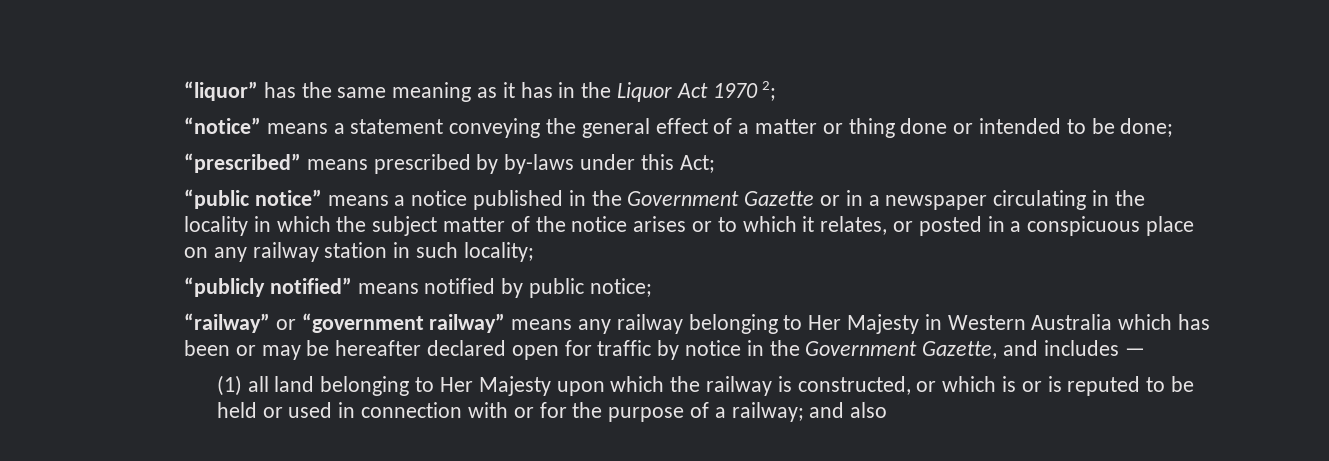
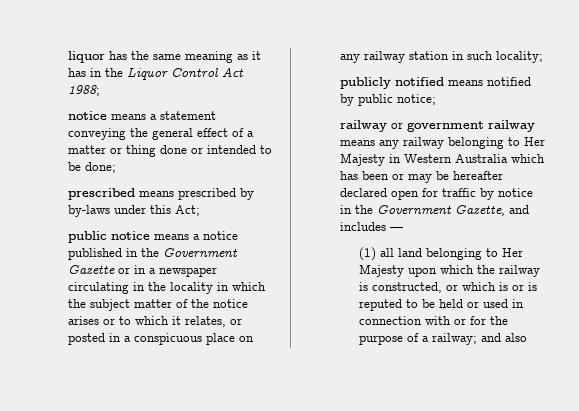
[183,81,258,101] “liquor” -> [68,51,106,63] liquor
[676,81,777,101] [183,117,261,134] Act 1970 2; // “notice” -> [171,68,245,77] [68,85,101,96] [68,111,108,120] Control Act 1988; // notice
[183,153,301,173] “prescribed” -> [68,188,136,200] prescribed
[183,189,322,209] “public notice” -> [68,231,151,243] public notice
[183,277,352,297] “publicly notified” -> [340,77,445,89] publicly notified
[183,313,506,333] “railway” or “government railway” -> [340,120,536,132] railway or government railway

